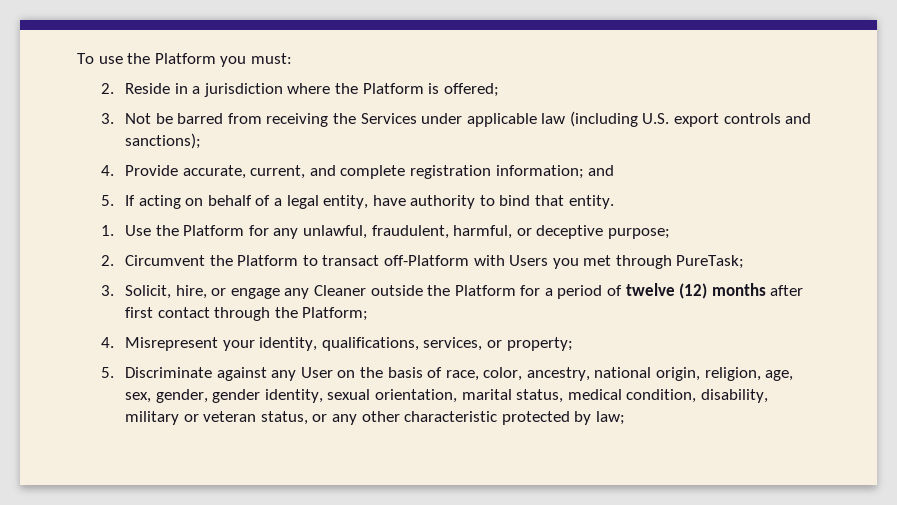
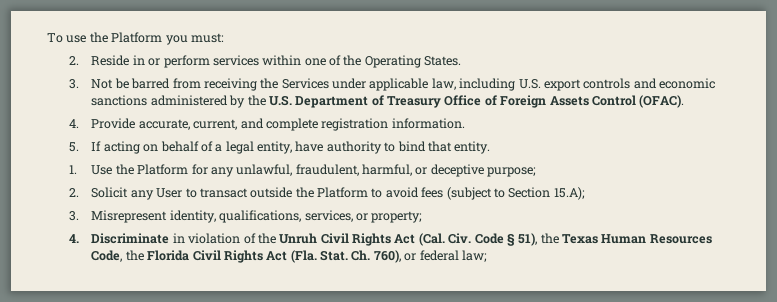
[192,83,499,97] a jurisdiction where the Platform is offered; -> [148,55,462,68] or perform services within one of the Operating States.
[541,111,638,127] law (including -> [431,78,516,91] law, including
[124,133,201,149] sanctions); -> [658,78,715,89] [91,95,685,108] economic sanctions administered by the U.S. Department of Treasury Office of Foreign Assets Control (OFAC).
[495,165,615,179] information; and -> [391,118,465,129] information.
[124,255,745,269] [100,283,804,299] [124,307,369,321] [100,337,255,351] Circumvent the Platform to transact off-Platform with Users you met through PureTask; // 3. Solicit, hire, or engage any Cleaner outside the Platform for a period of twelve (12) months after first contact through the Platform; // 4. Misrepresent your -> [91,187,585,200] [69,210,168,223] Solicit any User to transact outside the Platform to avoid fees (subject to Section 15.A); // 3. Misrepresent
[100,367,794,381] [124,389,768,403] [124,411,592,425] 5. Discriminate against any User on the basis of race, color, ancestry, national origin, religion, age, sex, gender, gender identity, sexual orientation, marital status, medical condition, disability, military or veteran status, or any other characteristic protected by -> [69,233,712,246] [91,250,459,263] 4. Discriminate in violation of the Unruh Civil Rights Act (Cal. Civ. Code § 51), the Texas Human Resources Code, the Florida Civil Rights Act (Fla. Stat. Ch. 760), or federal

